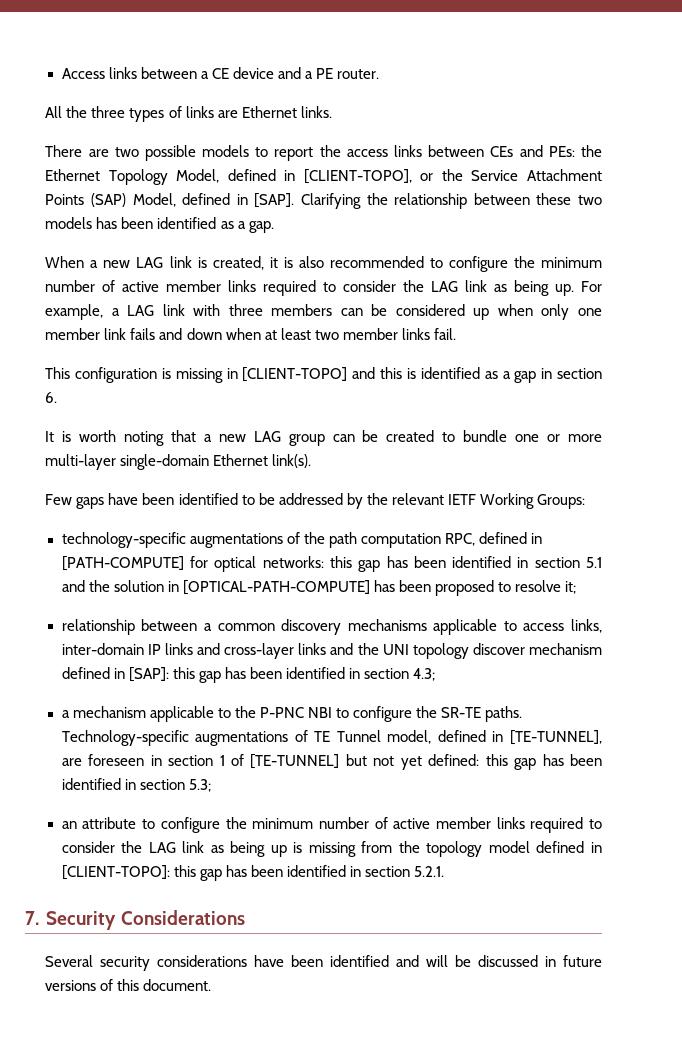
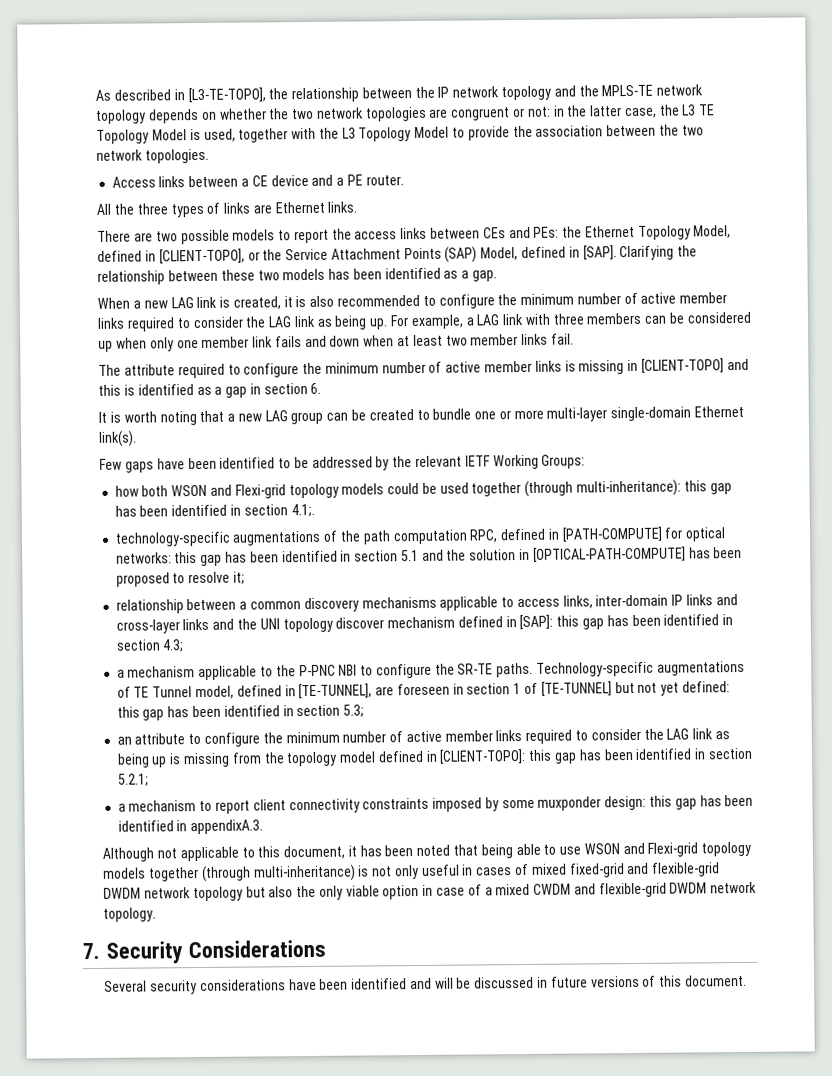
(61, 73) none -> [95,84,704,104] [96,104,716,124] [96,124,704,144] [96,148,210,164] As described in [L3-TE-TOPO], the relationship between the IP network topology and the MPLS-TE network topology depends on whether the two network topologies are congruent or not: in the latter case, the L3 TE Topology Model is used, together with the L3 Topology Model to provide the association between the two network topologies. //
[45,367,158,383] This configuration -> [98,360,562,379] The attribute required to configure the minimum number of active member links
(585, 501) none -> [114,479,732,499] [114,503,315,518] // how both WSON and Flexi-grid topology models could be used together (through multi-inheritance): this gap has been identified in section 4.1;.
[414,866,445,877] 5.2.1. -> [117,773,149,787] [117,794,754,814] [117,819,264,835] [102,841,752,862] [103,862,721,883] [103,881,758,902] [103,907,157,922] 5.2.1; // a mechanism to report client connectivity constraints imposed by some muxponder design: this gap has been identified in appendixA.3. // Although not applicable to this document, it has been noted that being able to use WSON and Flexi-grid topology models together (through multi-inheritance) is not only useful in cases of mixed fixed-grid and flexible-grid DWDM network topology but also the only viable option in case of a mixed CWDM and flexible-grid DWDM network topology.

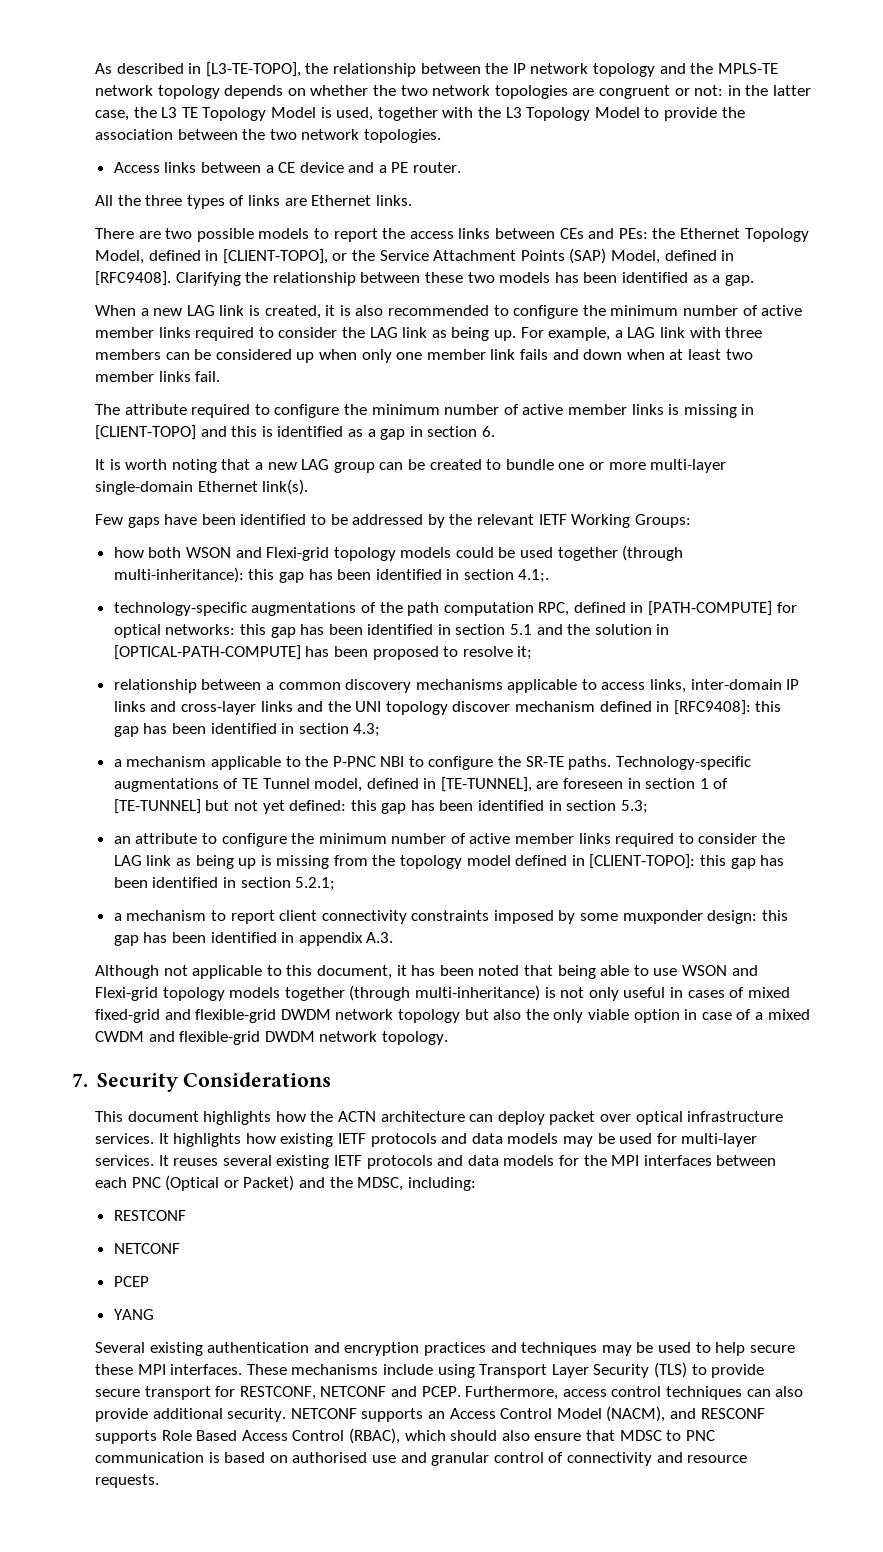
[582,245,617,261] [SAP]. -> [95,271,172,286] [RFC9408].
[519,614,554,631] [SAP]: -> [673,700,751,715] [RFC9408]:
[190,819,264,835] appendixA.3. -> [298,932,394,946] appendix A.3.
[104,974,747,995] Several security considerations have been identified and will be discussed in future versions of this document. -> [95,1111,784,1125] [95,1133,758,1147] [95,1155,777,1169] [95,1175,476,1191] [113,1210,186,1221] [113,1243,180,1254] [113,1276,149,1287] [113,1309,154,1320] [95,1342,795,1356] [95,1362,765,1378] [95,1386,804,1400] [95,1406,765,1422] [95,1428,715,1444] [95,1452,748,1466] [95,1474,160,1488] This document highlights how the ACTN architecture can deploy packet over optical infrastructure services. It highlights how existing IETF protocols and data models may be used for multi-layer services. It reuses several existing IETF protocols and data models for the MPI interfaces between each PNC (Optical or Packet) and the MDSC, including: // RESTCONF // NETCONF // PCEP // YANG // Several existing authentication and encryption practices and techniques may be used to help secure these MPI interfaces. These mechanisms include using Transport Layer Security (TLS) to provide secure transport for RESTCONF, NETCONF and PCEP. Furthermore, access control techniques can also provide additional security. NETCONF supports an Access Control Model (NACM), and RESCONF supports Role Based Access Control (RBAC), which should also ensure that MDSC to PNC communication is based on authorised use and granular control of connectivity and resource requests.

